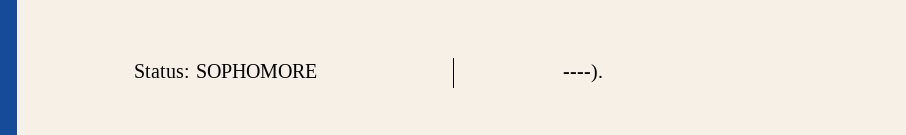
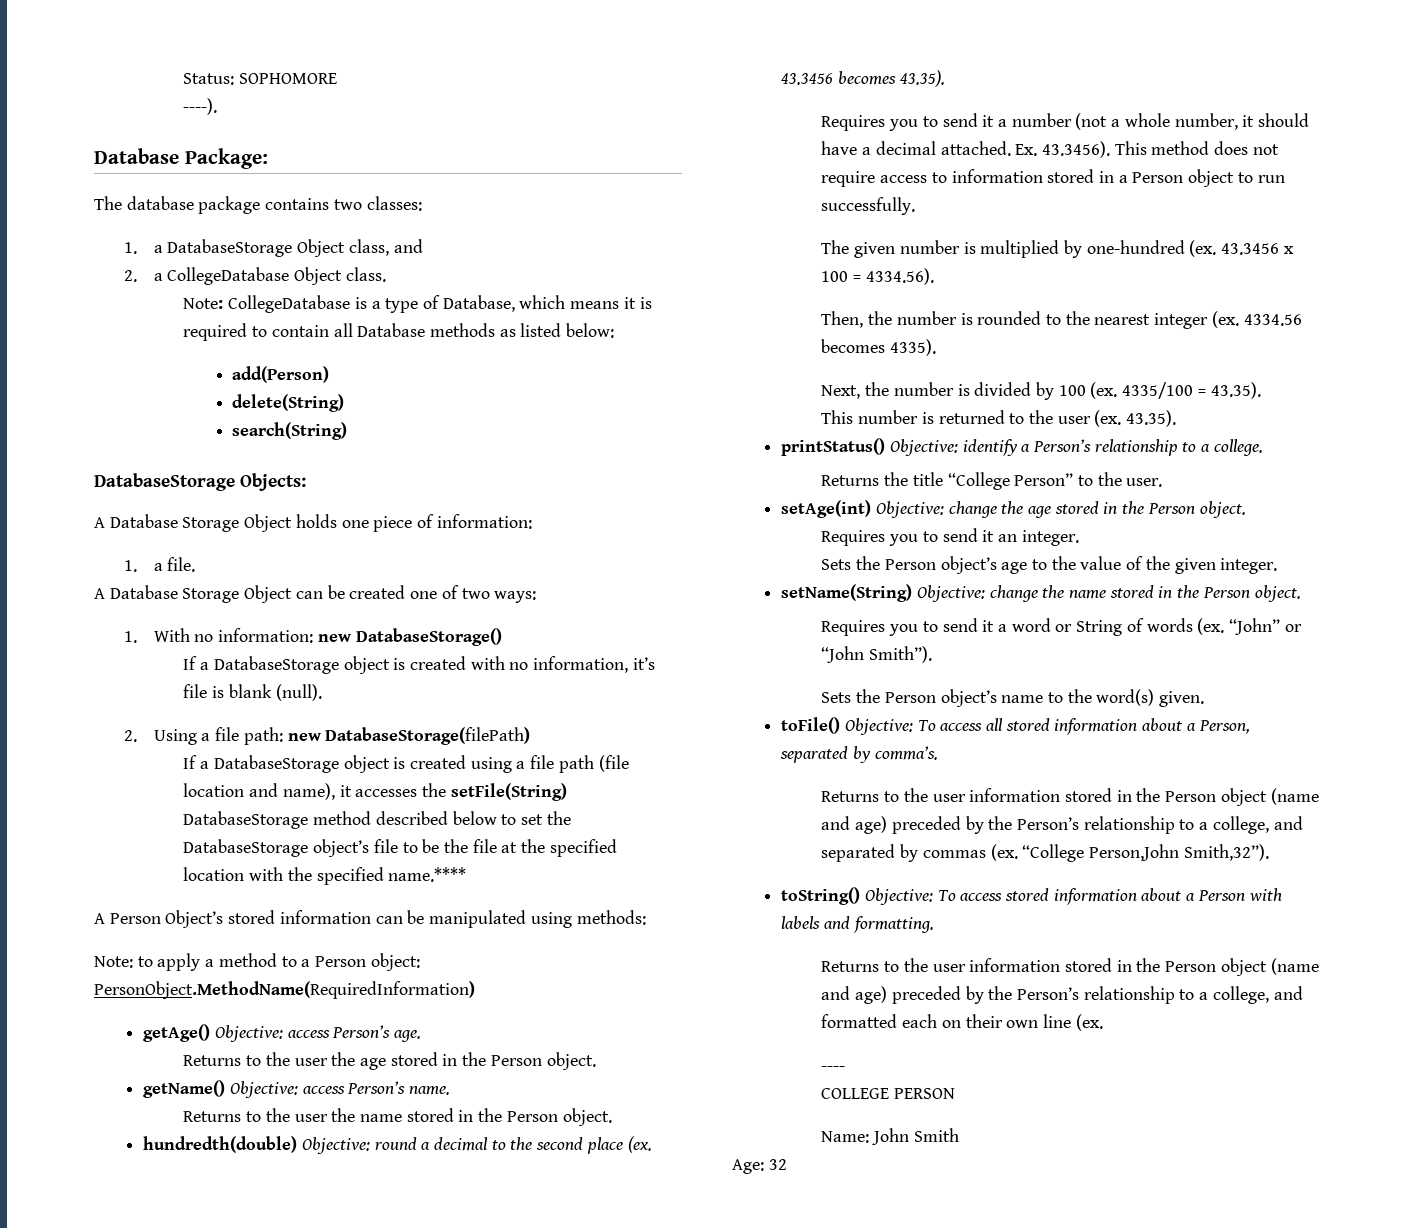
(604, 73) none -> [94,148,268,169] [94,196,422,214] [123,239,423,257] [123,267,386,285] [183,295,652,313] [183,323,615,341] [232,366,330,383] [232,394,345,412] [232,422,348,440] [94,473,307,491] [94,514,532,532] [123,557,196,572] [94,585,537,603] [123,628,502,646] [183,656,655,674] [183,684,322,701] [123,727,531,745] [183,755,629,773] [183,783,567,801] [183,811,571,829] [183,839,617,857] [183,867,467,885] [94,910,646,928] [94,953,420,971] [94,981,475,999] [143,1024,421,1042] [183,1052,596,1070] [143,1080,450,1098] [183,1108,612,1126] [143,1136,652,1154] [781,70,945,87] [821,113,1310,131] [821,141,1279,158] [821,169,1285,187] [821,197,916,215] [821,240,1294,258] [821,268,934,285] [821,311,1302,329] [821,339,937,356] [821,382,1261,400] [821,410,1177,427] [781,438,1263,456] [821,472,1163,490] [781,500,1246,518] [821,528,1079,546] [821,556,1278,574] [781,584,1301,602] [821,618,1302,636] [821,646,933,663] [821,689,1205,707] [781,717,1250,735] [780,746,938,763] [821,788,1319,806] [821,816,1303,834] [821,844,1269,862] [781,887,1282,905] [781,916,934,933] [821,958,1319,976] [821,986,1303,1004] [821,1014,1103,1031] [821,1066,846,1071] [821,1088,956,1099] [821,1128,959,1145] [732,1159,787,1174] // Database Package: // The database package contains two classes: // 1. a DatabaseStorage Object class, and // 2. a CollegeDatabase Object class. // Note: CollegeDatabase is a type of Database, which means it is required to contain all Database methods as listed below: // add(Person) // delete(String) // search(String) // DatabaseStorage Objects: // A Database Storage Object holds one piece of information: // 1. a file. // A Database Storage Object can be created one of two ways: // 1. With no information: new DatabaseStorage() // If a DatabaseStorage object is created with no information, it’s file is blank (null). // 2. Using a file path: new DatabaseStorage(filePath) // If a DatabaseStorage object is created using a file path (file location and name), it accesses the setFile(String) DatabaseStorage method described below to set the DatabaseStorage object’s file to be the file at the specified location with the specified name.**** // A Person Object’s stored information can be manipulated using methods: // Note: to apply a method to a Person object: PersonObject.MethodName(RequiredInformation) // getAge() Objective: access Person’s age. // Returns to the user the age stored in the Person object. // getName() Objective: access Person’s name. // Returns to the user the name stored in the Person object. // hundredth(double) Objective: round a decimal to the second place (ex. 43.3456 becomes 43.35). // Requires you to send it a number (not a whole number, it should have a decimal attached. Ex. 43.3456). This method does not require access to information stored in a Person object to run successfully. // The given number is multiplied by one-hundred (ex. 43.3456 x 100 = 4334.56). // Then, the number is rounded to the nearest integer (ex. 4334.56 becomes 4335). // Next, the number is divided by 100 (ex. 4335/100 = 43.35). // This number is returned to the user (ex. 43.35). // printStatus() Objective: identify a Person’s relationship to a college. // Returns the title “College Person” to the user. // setAge(int) Objective: change the age stored in the Person object. // Requires you to send it an integer. // Sets the Person object’s age to the value of the given integer. // setName(String) Objective: change the name stored in the Person object. // Requires you to send it a word or String of words (ex. “John” or “John Smith”). // Sets the Person object’s name to the word(s) given. // toFile() Objective: To access all stored information about a Person, separated by comma’s. // Returns to the user information stored in the Person object (name and age) preceded by the Person’s relationship to a college, and separated by commas (ex. “College Person,John Smith,32”). // toString() Objective: To access stored information about a Person with labels and formatting. // Returns to the user information stored in the Person object (name and age) preceded by the Person’s relationship to a college, and formatted each on their own line (ex. // ---- // COLLEGE PERSON // Name: John Smith // Age: 32

